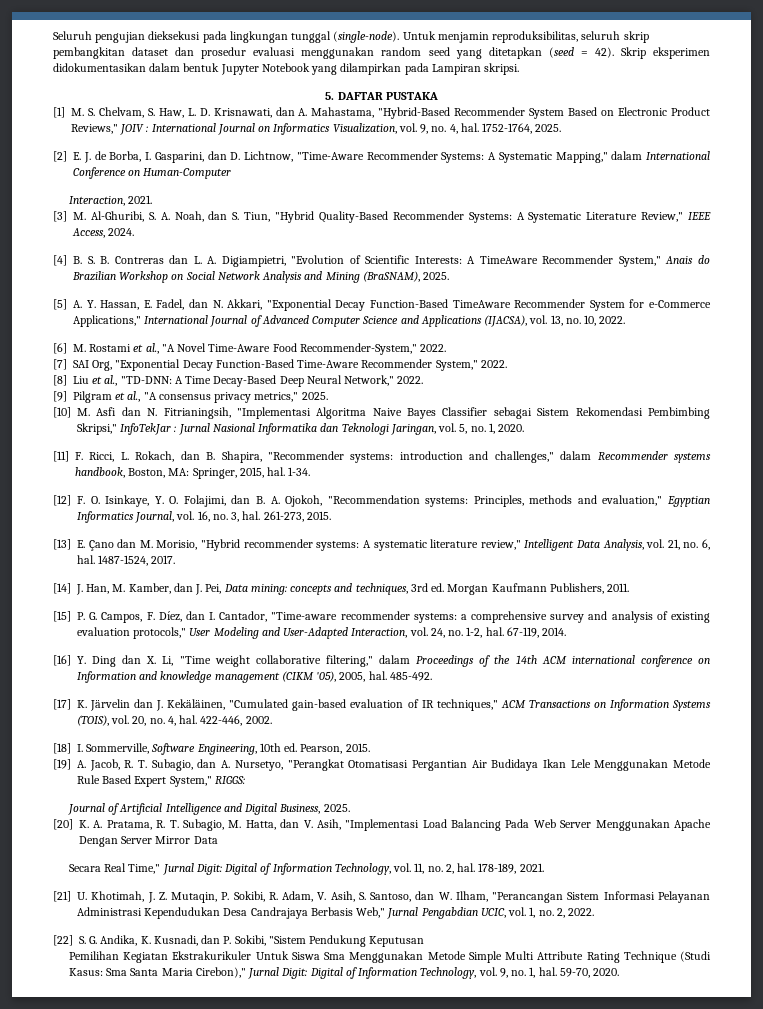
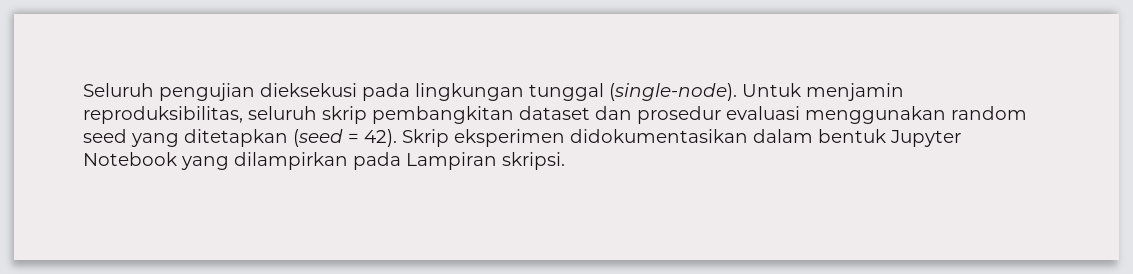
[325,92,438,100] [53,107,711,119] [71,123,562,135] [53,151,710,163] [73,167,232,179] [68,195,153,206] [53,211,711,223] [72,228,135,238] [53,255,710,267] [72,271,450,283] [53,299,712,311] [73,315,626,327] [53,343,447,355] [53,359,507,371] [53,375,424,387] [53,391,328,403] [53,407,710,419] [77,423,525,435] [53,451,712,463] [75,467,311,479] [53,495,710,507] [77,511,331,523] [53,539,710,551] [77,555,176,566] [53,583,630,595] [53,611,710,623] [77,627,567,639] [53,655,711,667] [77,671,432,683] [53,699,712,711] [77,715,272,726] [53,743,370,755] [53,759,711,771] [77,775,245,787] [67,803,350,815] [53,819,712,831] [79,836,218,847] [68,863,544,875] [53,891,710,903] [77,907,595,919] [53,935,425,947] [68,951,711,963] [68,967,619,979] // 5. DAFTAR PUSTAKA // [1] M. S. Chelvam, S. Haw, L. D. Krisnawati, dan A. Mahastama, "Hybrid-Based Recommender System Based on Electronic Product Reviews," JOIV : International Journal on Informatics Visualization, vol. 9, no. 4, hal. 1752-1764, 2025. // [2] E. J. de Borba, I. Gasparini, dan D. Lichtnow, "Time-Aware Recommender Systems: A Systematic Mapping," dalam International Conference on Human-Computer // Interaction, 2021. // [3] M. Al-Ghuribi, S. A. Noah, dan S. Tiun, "Hybrid Quality-Based Recommender Systems: A Systematic Literature Review," IEEE Access, 2024. // [4] B. S. B. Contreras dan L. A. Digiampietri, "Evolution of Scientific Interests: A TimeAware Recommender System," Anais do Brazilian Workshop on Social Network Analysis and Mining (BraSNAM), 2025. // [5] A. Y. Hassan, E. Fadel, dan N. Akkari, "Exponential Decay Function-Based TimeAware Recommender System for e-Commerce Applications," International Journal of Advanced Computer Science and Applications (IJACSA), vol. 13, no. 10, 2022. // [6] M. Rostami et al., "A Novel Time-Aware Food Recommender-System," 2022. // [7] SAI Org, "Exponential Decay Function-Based Time-Aware Recommender System," 2022. // [8] Liu et al., "TD-DNN: A Time Decay-Based Deep Neural Network," 2022. // [9] Pilgram et al., "A consensus privacy metrics," 2025. // [10] M. Asfi dan N. Fitrianingsih, "Implementasi Algoritma Naive Bayes Classifier sebagai Sistem Rekomendasi Pembimbing Skripsi," InfoTekJar : Jurnal Nasional Informatika dan Teknologi Jaringan, vol. 5, no. 1, 2020. // [11] F. Ricci, L. Rokach, dan B. Shapira, "Recommender systems: introduction and challenges," dalam Recommender systems handbook, Boston, MA: Springer, 2015, hal. 1-34. // [12] F. O. Isinkaye, Y. O. Folajimi, dan B. A. Ojokoh, "Recommendation systems: Principles, methods and evaluation," Egyptian Informatics Journal, vol. 16, no. 3, hal. 261-273, 2015. // [13] E. Çano dan M. Morisio, "Hybrid recommender systems: A systematic literature review," Intelligent Data Analysis, vol. 21, no. 6, hal. 1487-1524, 2017. // [14] J. Han, M. Kamber, dan J. Pei, Data mining: concepts and techniques, 3rd ed. Morgan Kaufmann Publishers, 2011. // [15] P. G. Campos, F. Díez, dan I. Cantador, "Time-aware recommender systems: a comprehensive survey and analysis of existing evaluation protocols," User Modeling and User-Adapted Interaction, vol. 24, no. 1-2, hal. 67-119, 2014. // [16] Y. Ding dan X. Li, "Time weight collaborative filtering," dalam Proceedings of the 14th ACM international conference on Information and knowledge management (CIKM '05), 2005, hal. 485-492. // [17] K. Järvelin dan J. Kekäläinen, "Cumulated gain-based evaluation of IR techniques," ACM Transactions on Information Systems (TOIS), vol. 20, no. 4, hal. 422-446, 2002. // [18] I. Sommerville, Software Engineering, 10th ed. Pearson, 2015. // [19] A. Jacob, R. T. Subagio, dan A. Nursetyo, "Perangkat Otomatisasi Pergantian Air Budidaya Ikan Lele Menggunakan Metode Rule Based Expert System," RIGGS: // Journal of Artificial Intelligence and Digital Business, 2025. // [20] K. A. Pratama, R. T. Subagio, M. Hatta, dan V. Asih, "Implementasi Load Balancing Pada Web Server Menggunakan Apache Dengan Server Mirror Data // Secara Real Time," Jurnal Digit: Digital of Information Technology, vol. 11, no. 2, hal. 178-189, 2021. // [21] U. Khotimah, J. Z. Mutaqin, P. Sokibi, R. Adam, V. Asih, S. Santoso, dan W. Ilham, "Perancangan Sistem Informasi Pelayanan Administrasi Kependudukan Desa Candrajaya Berbasis Web," Jurnal Pengabdian UCIC, vol. 1, no. 2, 2022. // [22] S. G. Andika, K. Kusnadi, dan P. Sokibi, "Sistem Pendukung Keputusan // Pemilihan Kegiatan Ekstrakurikuler Untuk Siswa Sma Menggunakan Metode Simple Multi Attribute Rating Technique (Studi Kasus: Sma Santa Maria Cirebon)," Jurnal Digit: Digital of Information Technology, vol. 9, no. 1, hal. 59-70, 2020. -> (565, 161) none

